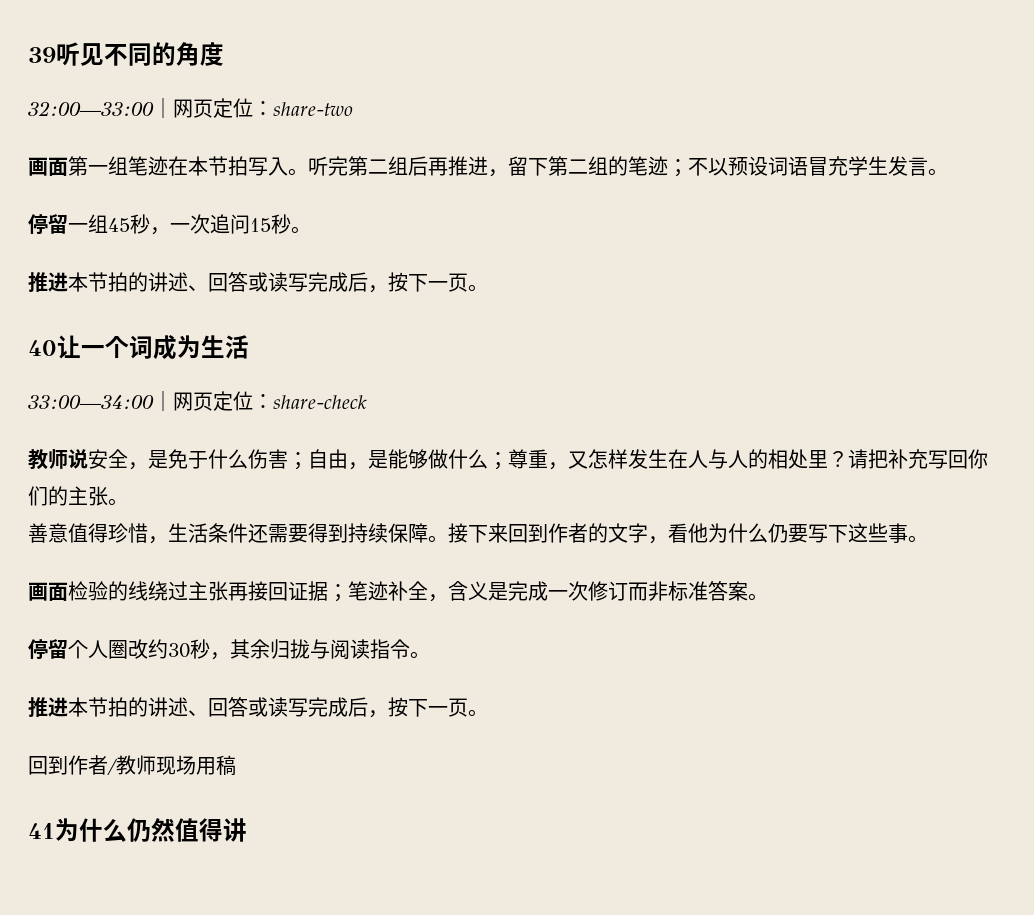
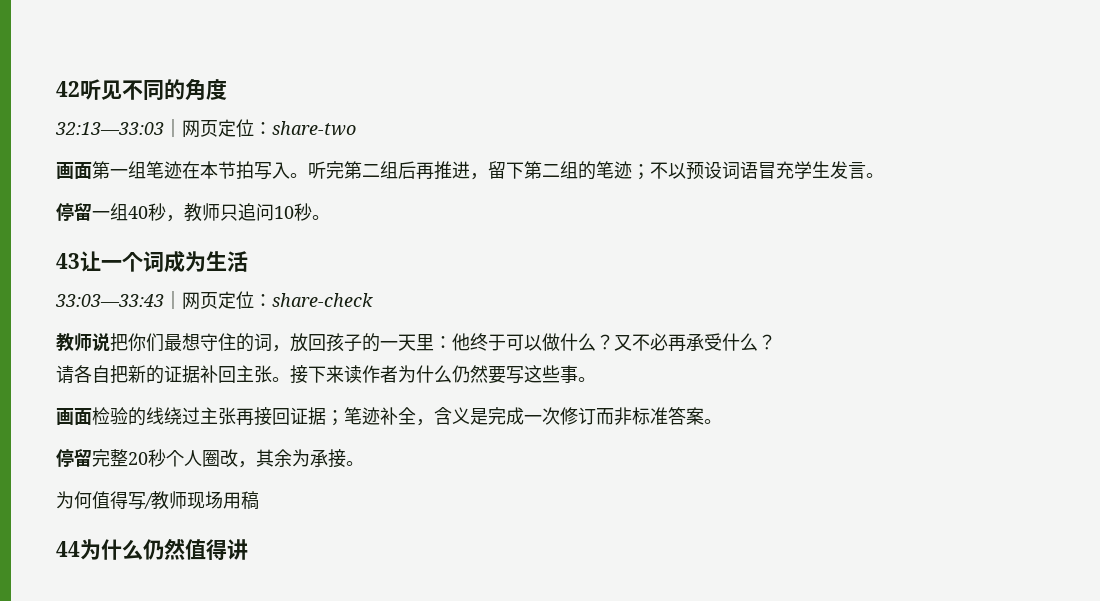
[28,47,56,63] 39 -> [56,81,80,97] 42
[28,101,154,116] 32:00—33:00 -> [55,122,164,135] 32:13—33:03
[108,214,311,235] [28,272,488,293] [28,340,57,356] 45秒，一次追问15秒。 // 推进本节拍的讲述、回答或读写完成后，按下一页。 // 40 -> [128,203,330,222] [56,253,80,269] 40秒，教师只追问10秒。 // 43
[28,395,154,409] 33:00—34:00 -> [55,294,164,307] 33:03—33:43
[88,449,988,470] [28,486,128,506] [28,523,848,544] 安全，是免于什么伤害；自由，是能够做什么；尊重，又怎样发生在人与人的相处里？请把补充写回你们的主张。 // 善意值得珍惜，生活条件还需要得到持续保障。接下来回到作者的文字，看他为什么仍要写下 -> [110,333,776,352] [56,365,524,384] 把你们最想守住的词，放回孩子的一天里：他终于可以做什么？又不必再承受什么？ // 请各自把新的证据补回主张。接下来读作者为什么仍然要写
[68,639,430,660] [28,697,488,718] [28,755,108,775] 个人圈改约30秒，其余归拢与阅读指令。 // 推进本节拍的讲述、回答或读写完成后，按下一页。 // 回到作者 -> [92,449,364,468] [56,491,146,510] 完整20秒个人圈改，其余为承接。 // 为何值得写
[28,823,55,839] 41 -> [56,541,80,557] 44

